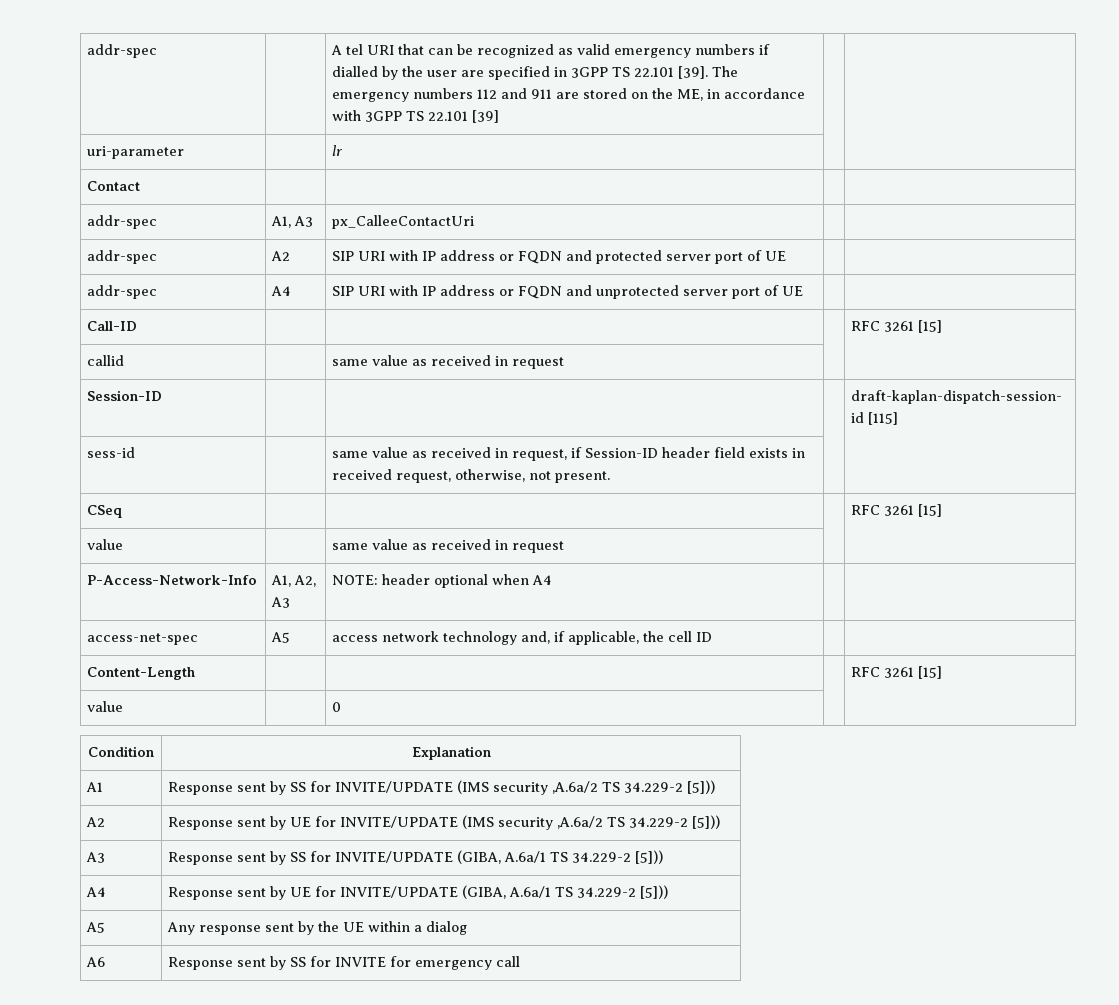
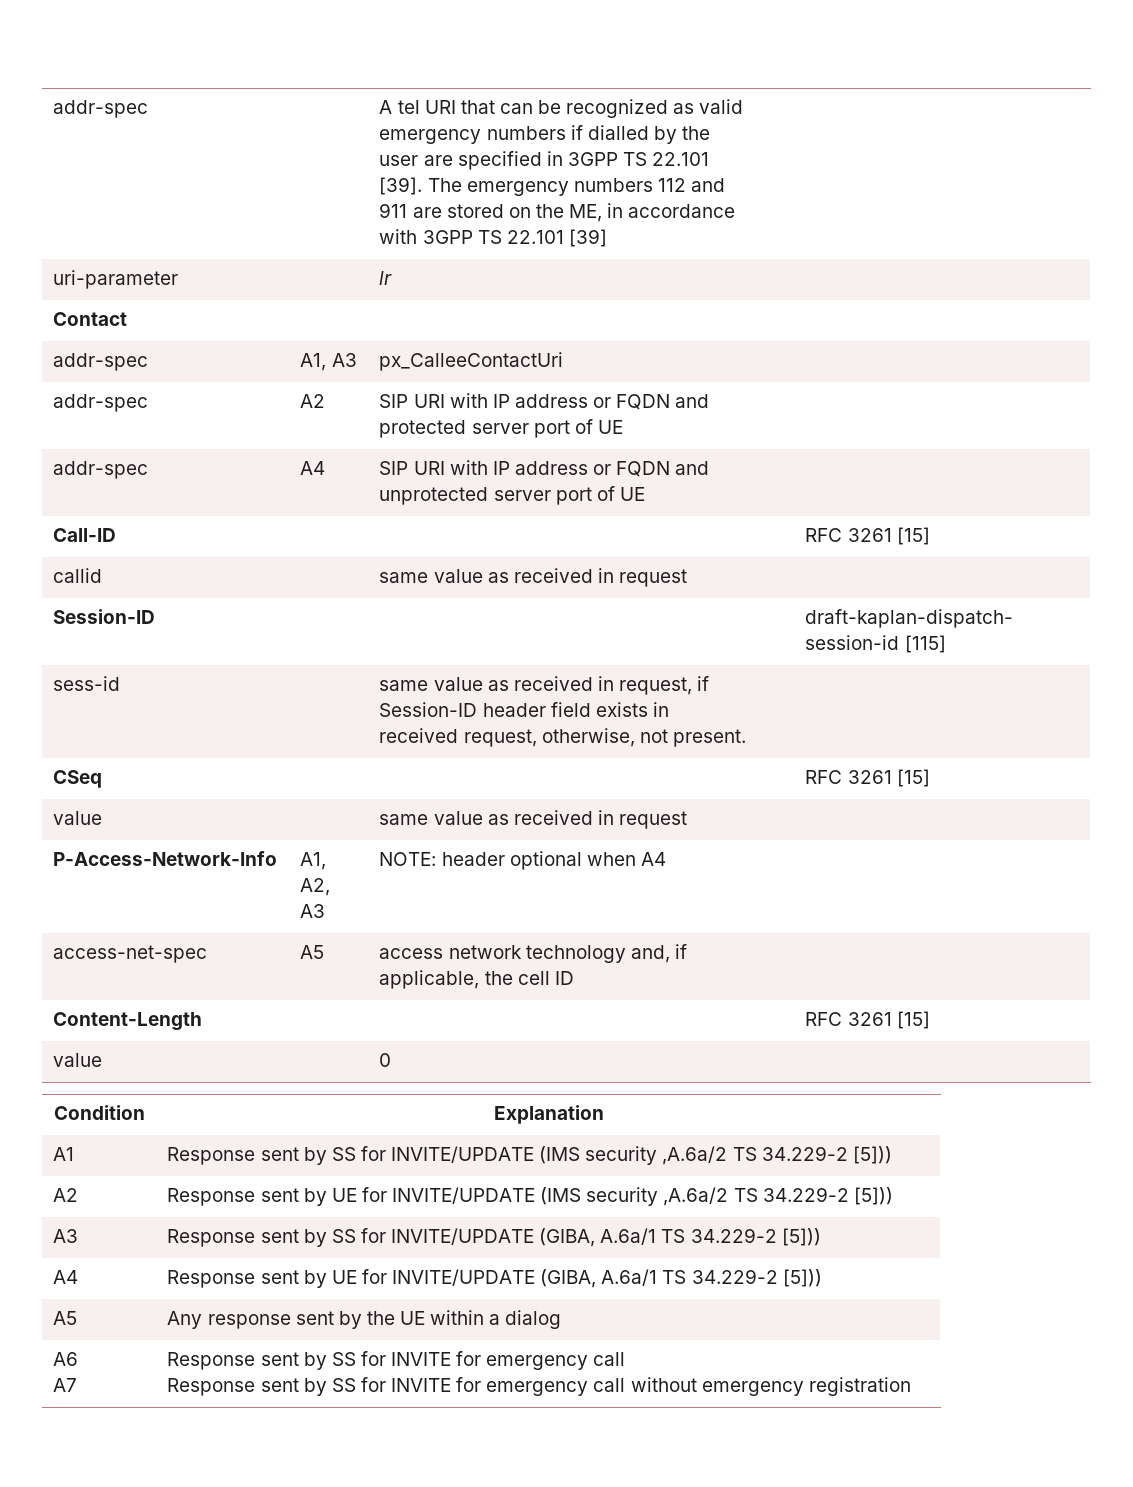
[168,956,521,970] | Response sent by SS for INVITE for emergency call -> [53,1378,78,1392] [167,1351,626,1370] [167,1377,911,1396] // A7 | Response sent by SS for INVITE for emergency call // Response sent by SS for INVITE for emergency call without emergency registration

